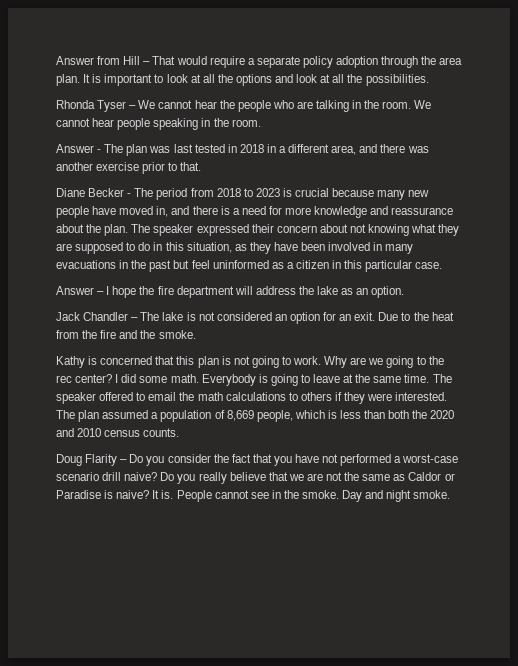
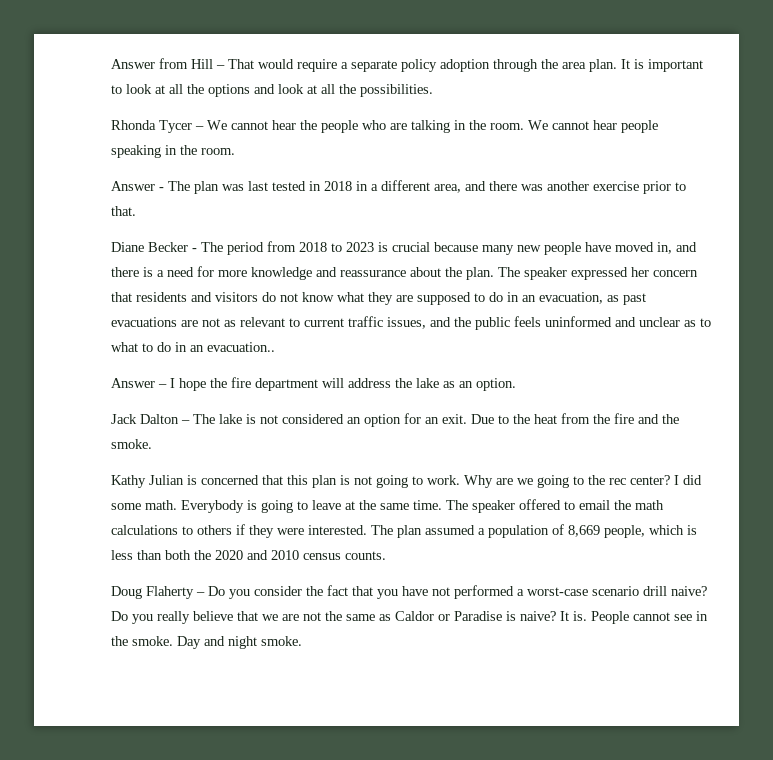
[97,100,127,112] Tyser -> [159,120,192,133] Tycer
[251,224,410,236] their concern about not knowing -> [631,267,698,277] [111,292,334,302] her concern that residents and visitors do not know
[165,242,414,254] [56,260,443,272] this situation, as they have been involved in many evacuations in the past but feel uninformed as a citizen in this particular case. -> [522,292,646,305] [111,316,711,330] [111,342,275,352] an evacuation, as past evacuations are not as relevant to current traffic issues, and the public feels uninformed and unclear as to what to do in an evacuation..
[83,312,129,321] Chandler -> [140,414,179,424] Dalton
(85, 362) none -> [149,475,184,485] Julian
[85,454,118,466] Flarity -> [146,586,194,599] Flaherty

